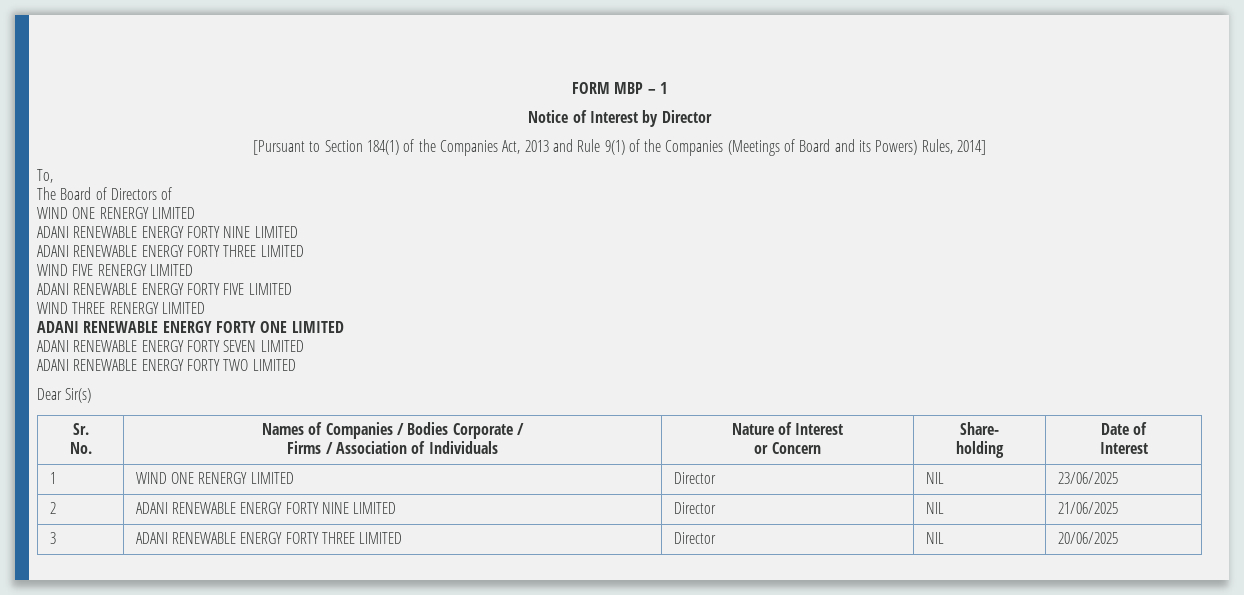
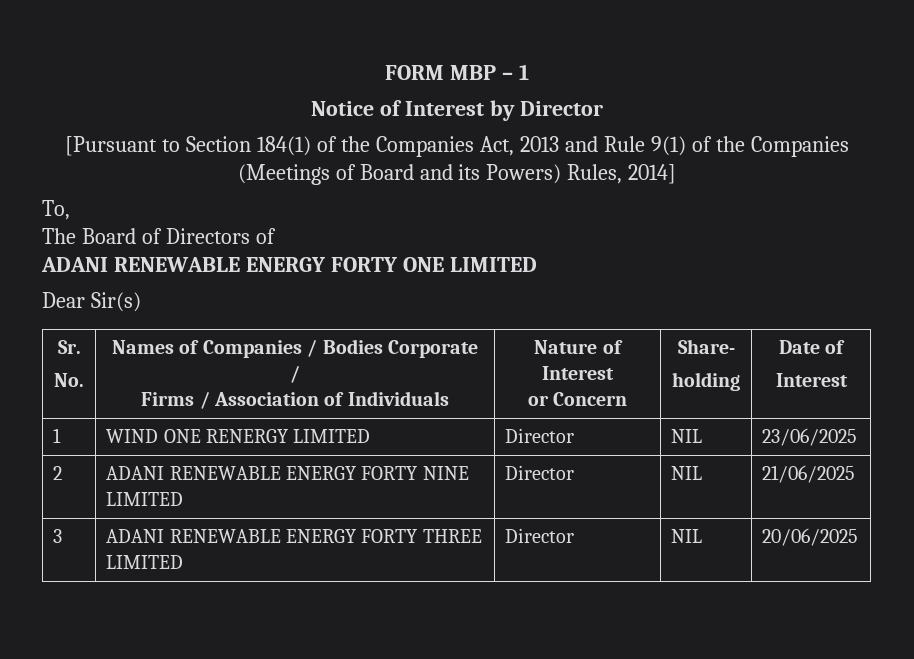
[37,207,195,219] [37,226,298,238] [37,245,304,257] [37,264,193,276] [37,283,292,295] [37,302,205,314] // WIND ONE RENERGY LIMITED // ADANI RENEWABLE ENERGY FORTY NINE LIMITED // ADANI RENEWABLE ENERGY FORTY THREE LIMITED // WIND FIVE RENERGY LIMITED // ADANI RENEWABLE ENERGY FORTY FIVE LIMITED // WIND THREE RENERGY LIMITED -> (276, 236) none
[37,340,304,352] [37,359,296,371] // ADANI RENEWABLE ENERGY FORTY SEVEN LIMITED // ADANI RENEWABLE ENERGY FORTY TWO LIMITED -> (537, 264) none

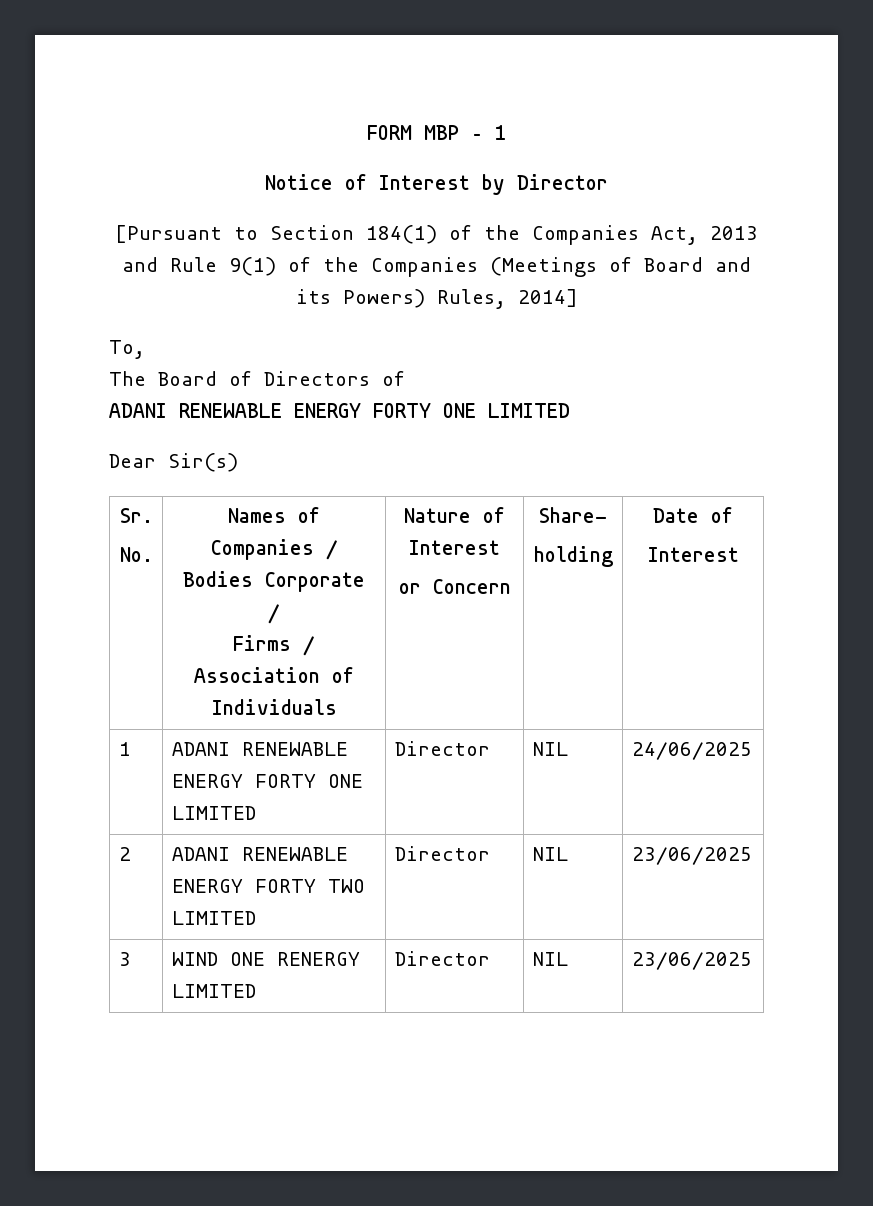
(62, 435) none -> [171,742,348,756] [171,774,363,788] [171,806,256,820] [394,741,490,756] [532,742,568,756] [631,742,752,760] [118,847,131,861] [171,847,348,861] [171,879,365,893] [171,911,256,925] [394,846,490,861] [532,847,568,861] [631,847,752,865] [118,952,131,966] | ADANI RENEWABLE ENERGY FORTY ONE LIMITED | Director | NIL | 24/06/2025 // 2 | ADANI RENEWABLE ENERGY FORTY TWO LIMITED | Director | NIL | 23/06/2025 // 3
[53,466,63,480] [106,466,469,480] [106,492,184,506] [505,465,575,480] [671,466,703,480] [762,465,856,483] [53,529,63,543] [106,529,482,543] [106,555,184,569] [505,528,575,543] [671,529,703,543] [762,528,859,546] // 2 | ADANI RENEWABLE ENERGY FORTY NINE LIMITED | Director | NIL | 21/06/2025 // 3 | ADANI RENEWABLE ENERGY FORTY THREE LIMITED | Director | NIL | 20/06/2025 -> (752, 961) none

